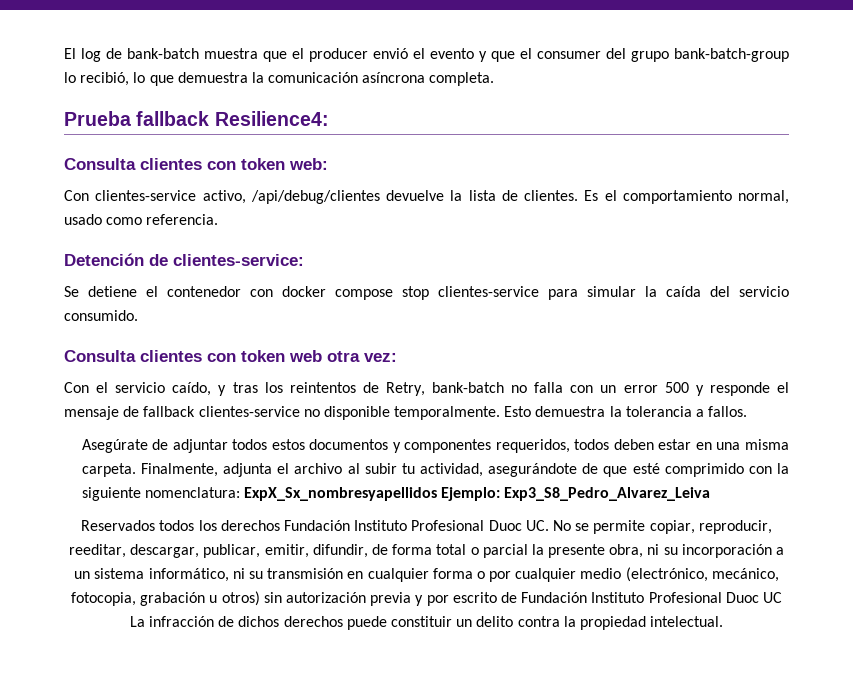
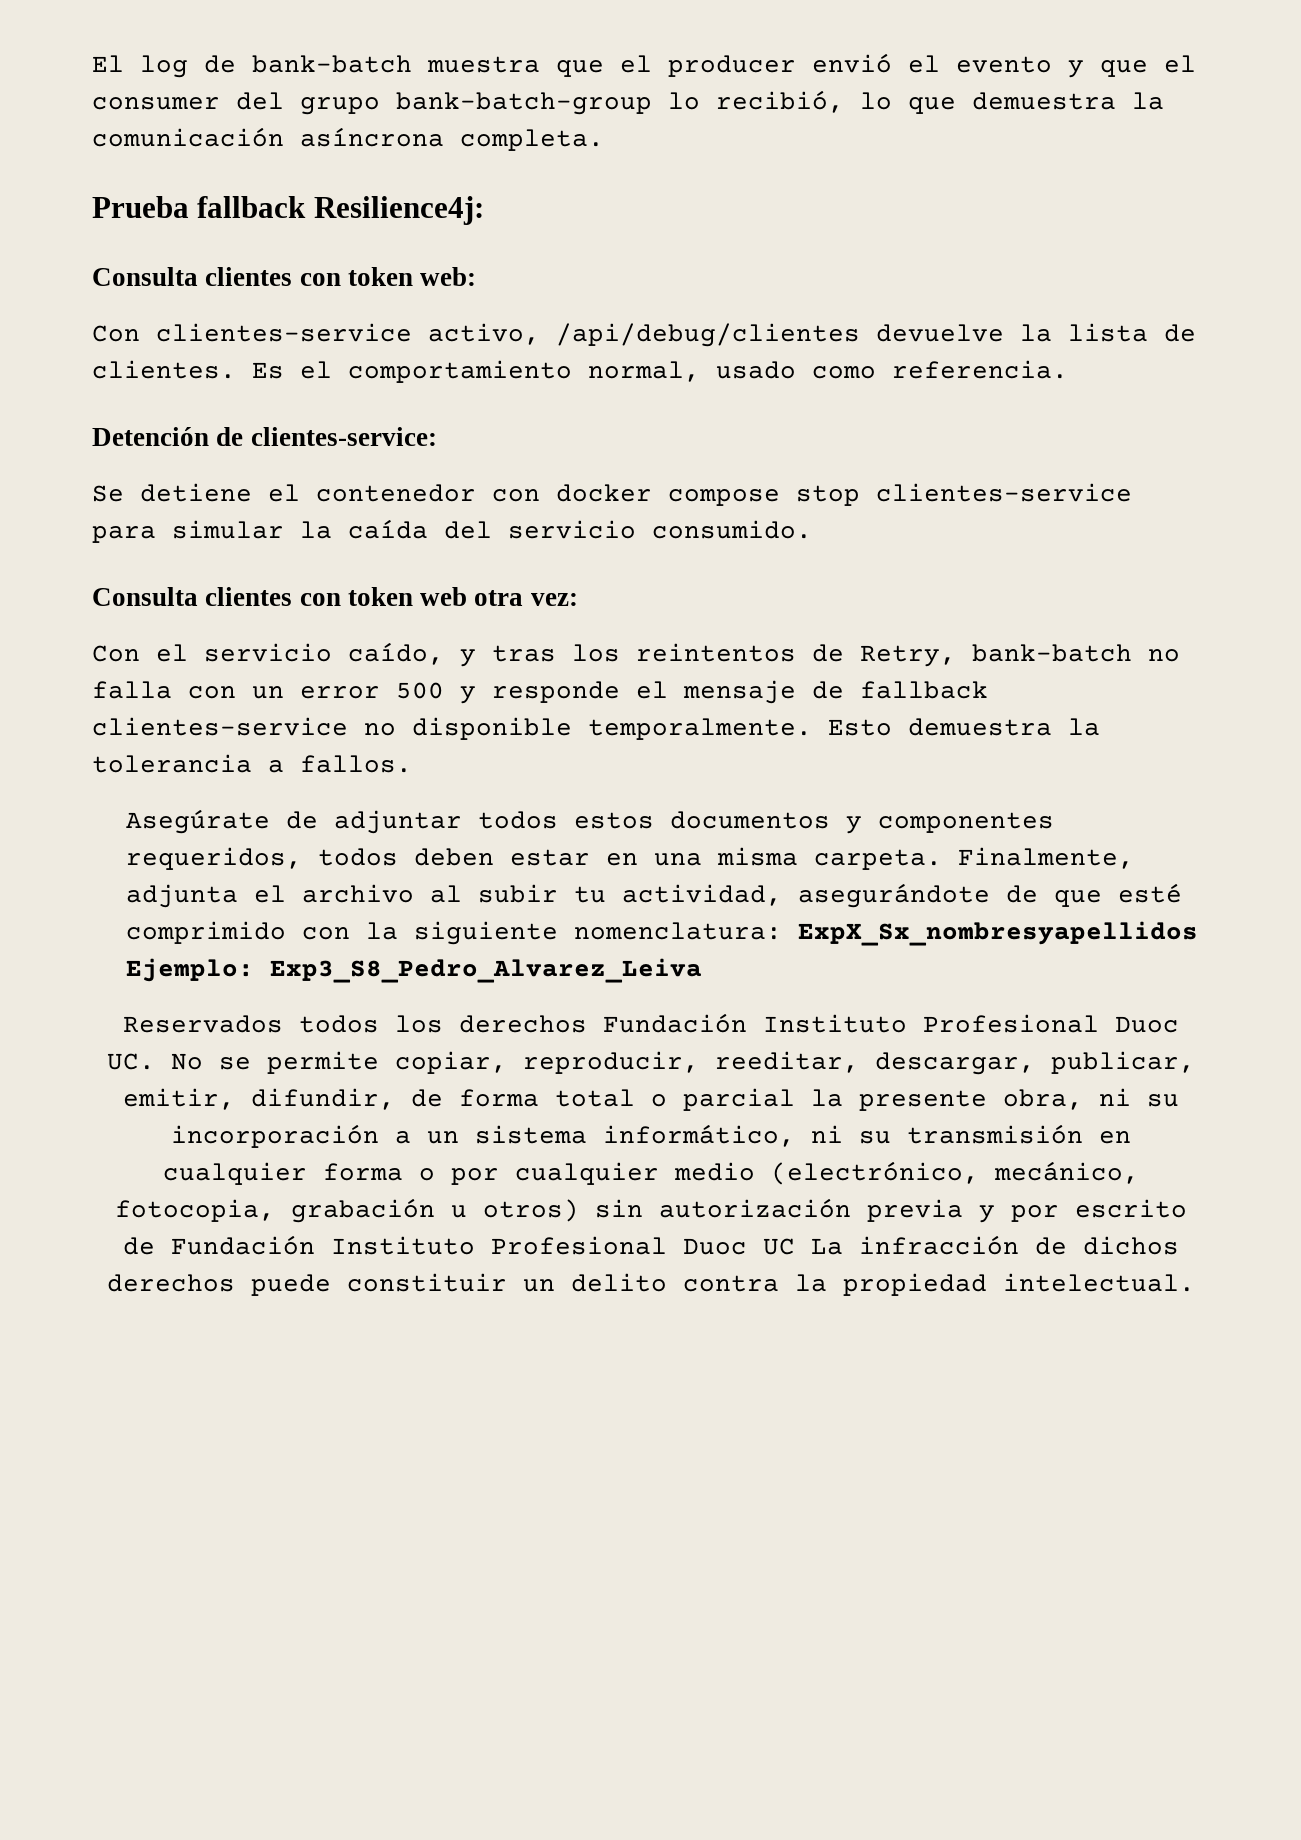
[214,111,329,126] Resilience4: -> [313,196,484,225] Resilience4j:

